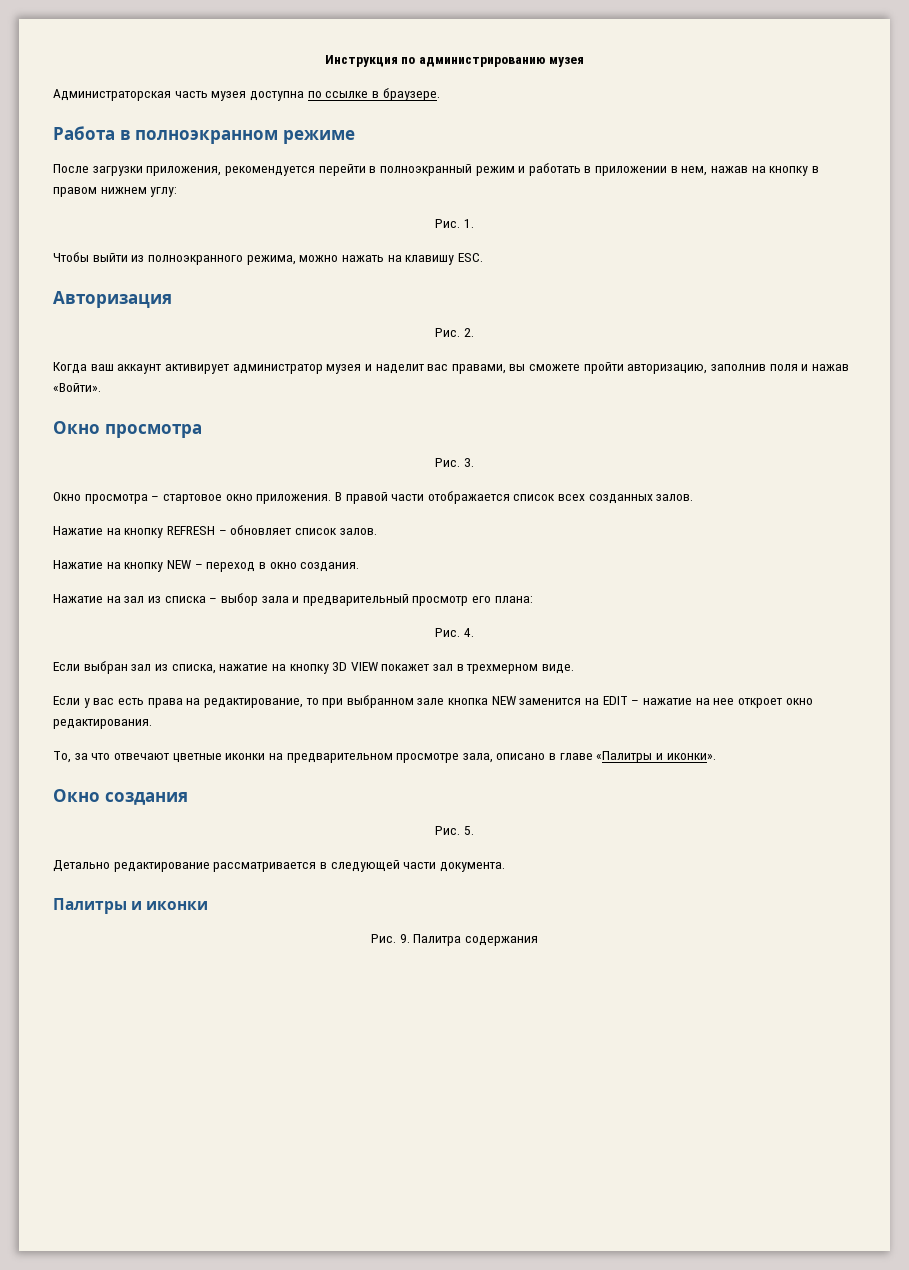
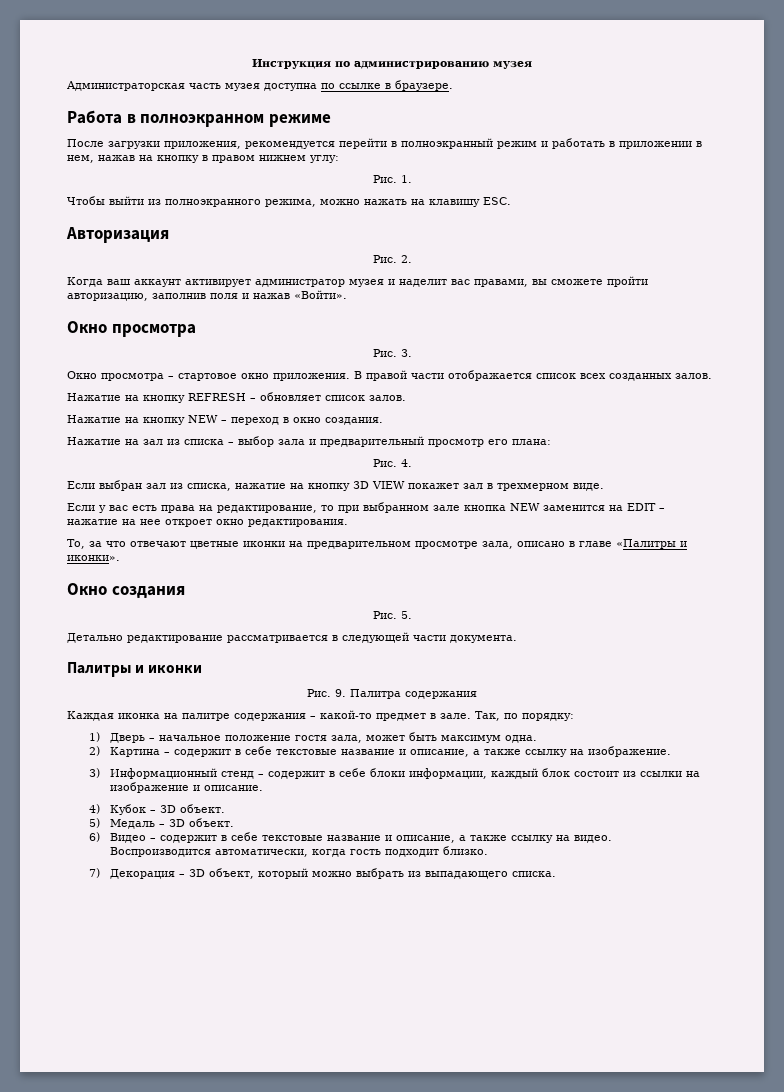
(538, 941) none -> [67,710,574,721] [88,732,538,743] [88,746,672,757] [88,768,701,779] [110,782,264,793] [88,804,226,815] [88,818,235,829] [88,832,613,843] [110,846,489,857] [88,868,557,879] // Каждая иконка на палитре содержания – какой-то предмет в зале. Так, по порядку: // 1) Дверь – начальное положение гостя зала, может быть максимум одна. // 2) Картина – содержит в себе текстовые название и описание, а также ссылку на изображение. // 3) Информационный стенд – содержит в себе блоки информации, каждый блок состоит из ссылки на изображение и описание. // 4) Кубок – 3D объект. // 5) Медаль – 3D объект. // 6) Видео – содержит в себе текстовые название и описание, а также ссылку на видео. Воспроизводится автоматически, когда гость подходит близко. // 7) Декорация – 3D объект, который можно выбрать из выпадающего списка.

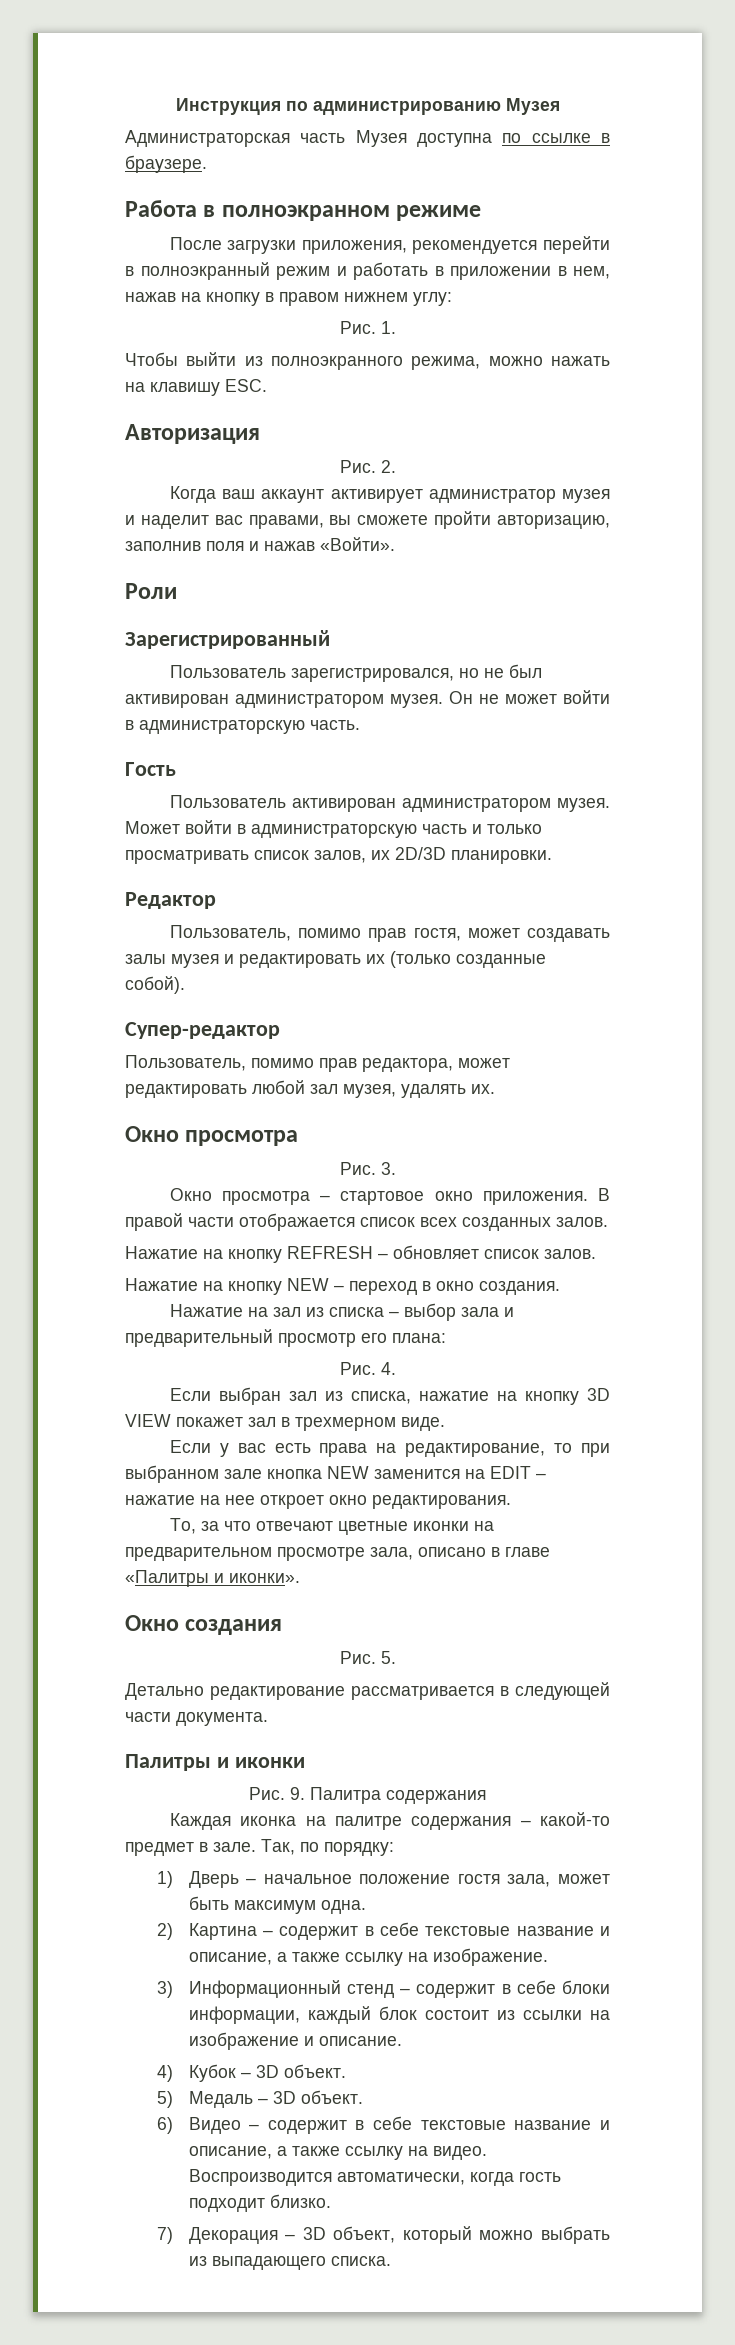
[493,61,532,69] музея -> [505,98,560,115] Музея
[225,83,260,91] музея -> [355,130,407,147] Музея
(347, 294) none -> [125,583,177,599] [125,630,330,649] [169,664,542,682] [125,690,610,708] [125,720,360,734] [125,762,176,776] [169,795,610,812] [125,820,542,838] [125,847,552,864] [125,892,216,909] [169,925,610,942] [125,951,546,968] [125,976,185,994] [125,1022,280,1039] [125,1055,510,1072] [125,1080,495,1098] // Роли // Зарегистрированный // Пользователь зарегистрировался, но не был активирован администратором музея. Он не может войти в администраторскую часть. // Гость // Пользователь активирован администратором музея. Может войти в администраторскую часть и только просматривать список залов, их 2D/3D планировки. // Редактор // Пользователь, помимо прав гостя, может создавать залы музея и редактировать их (только созданные собой). // Супер-редактор // Пользователь, помимо прав редактора, может редактировать любой зал музея, удалять их.

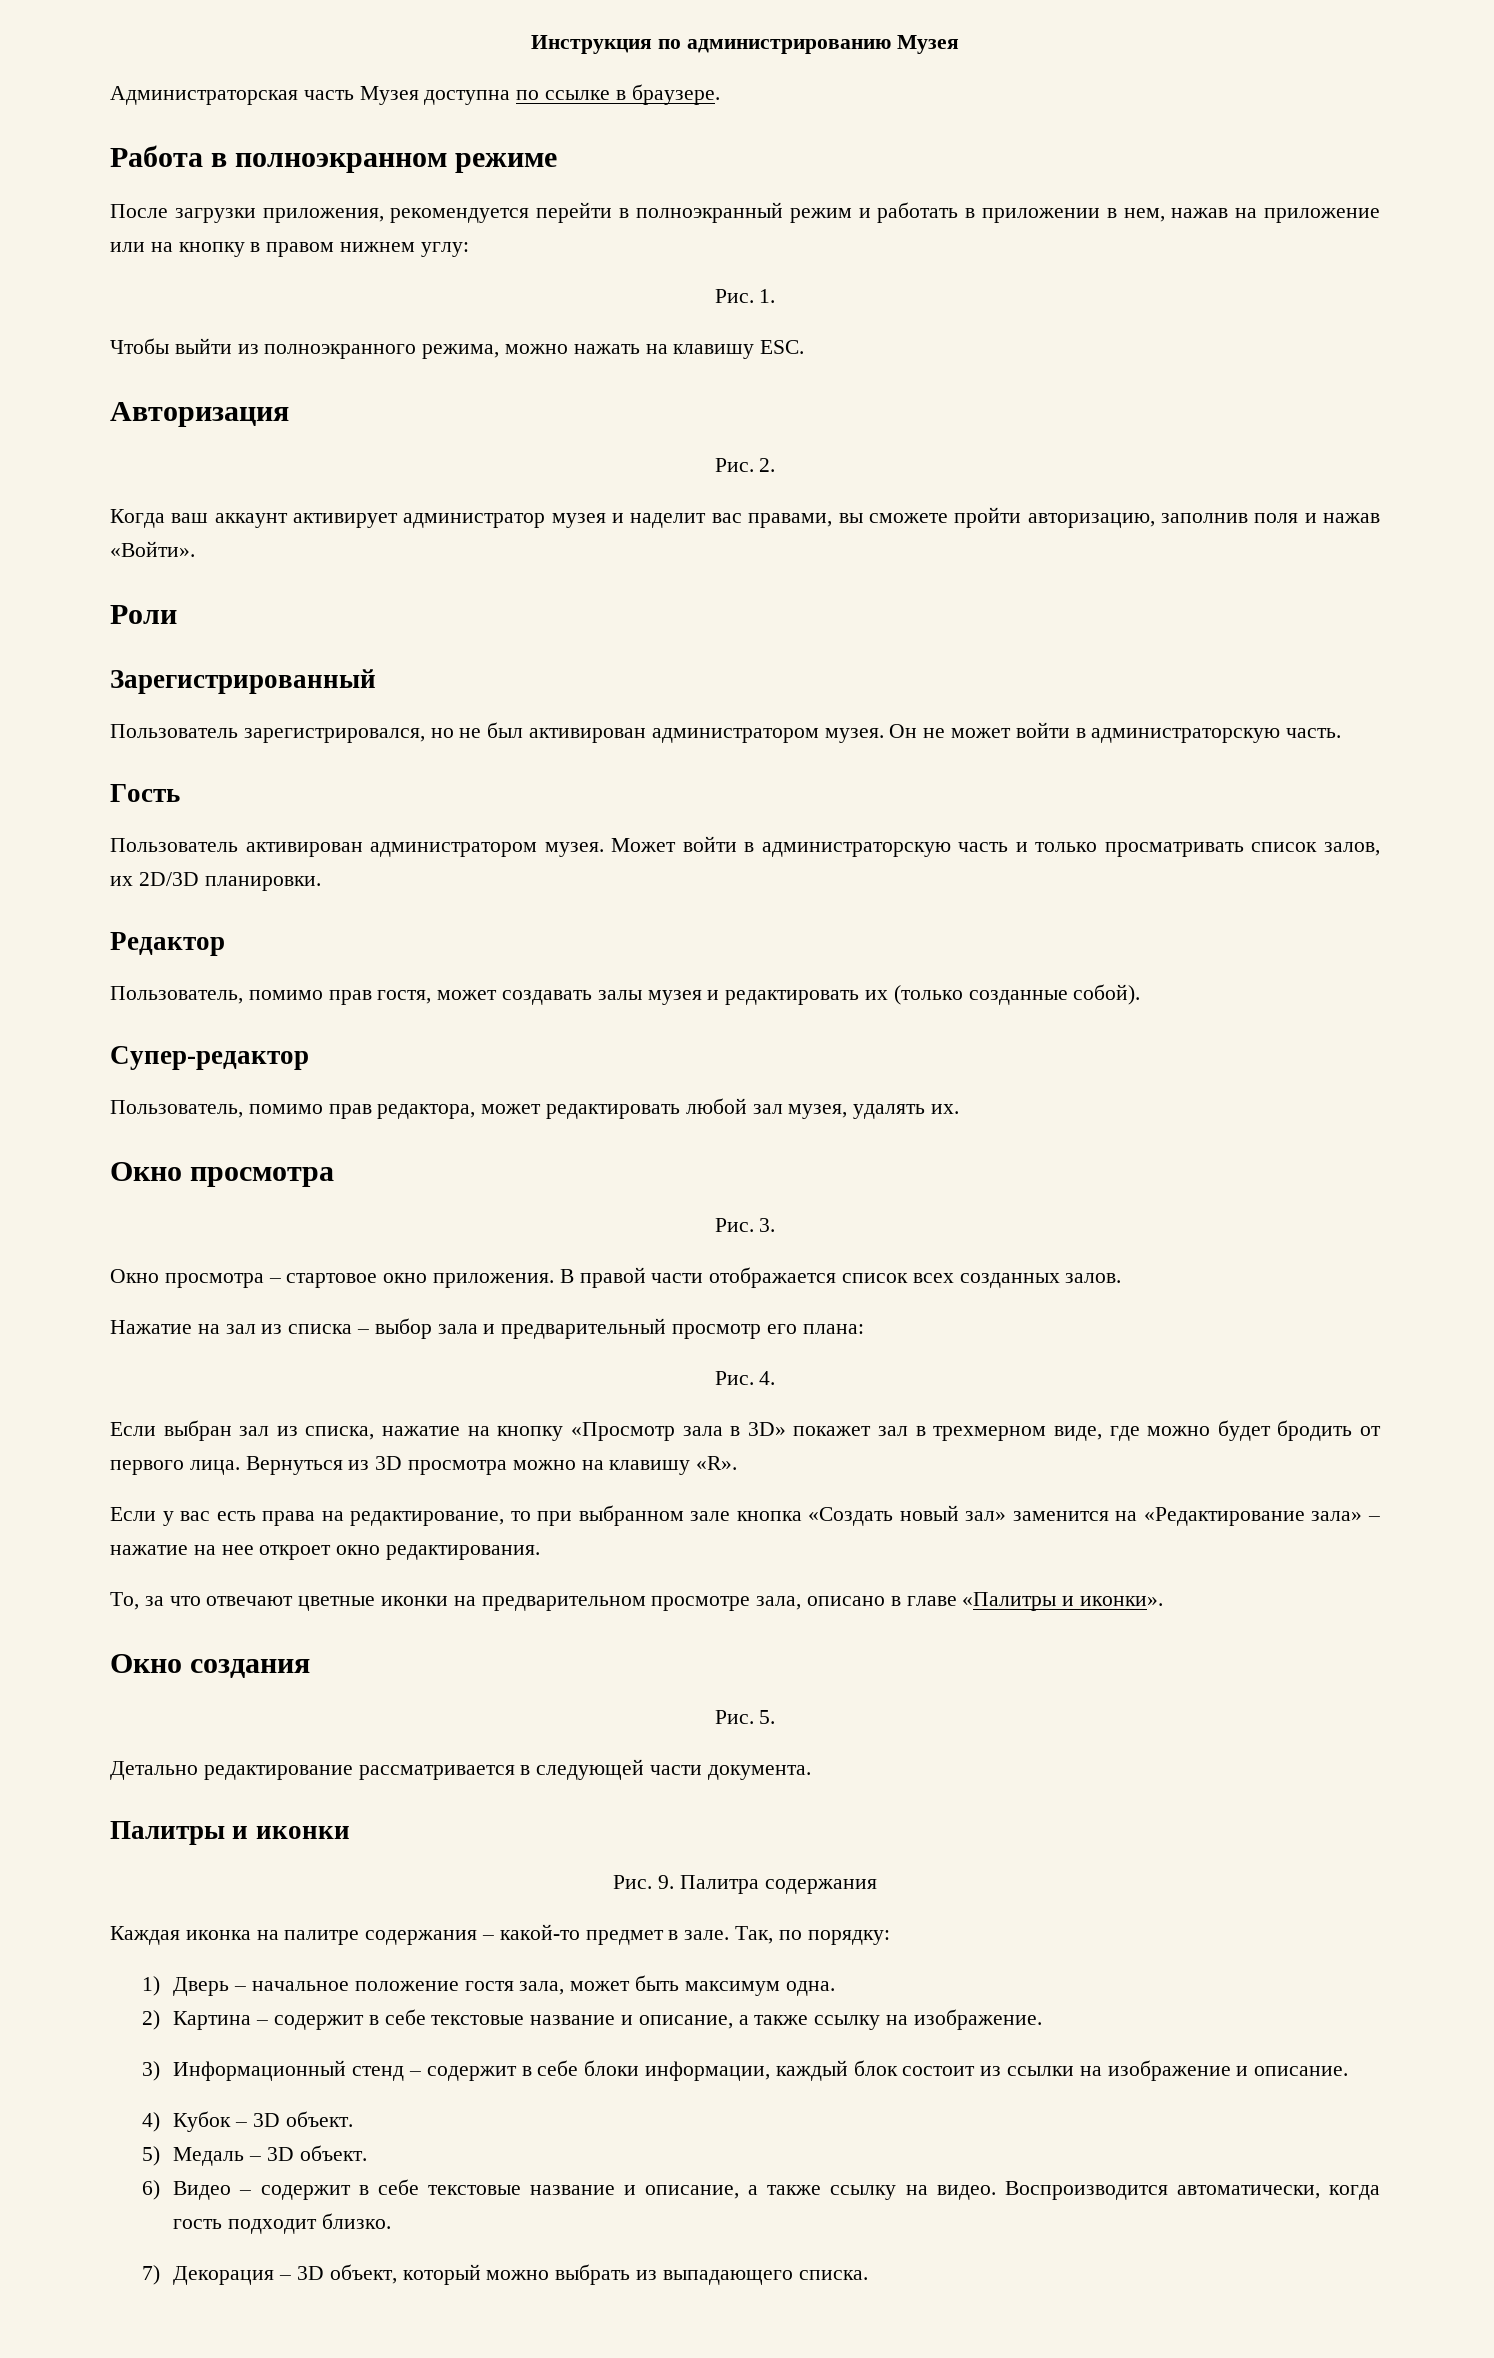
(201, 297) none -> [1264,208,1380,223] [110,242,173,252] приложение или на
[125,1245,596,1263] [125,1278,560,1295] // Нажатие на кнопку REFRESH – обновляет список залов. // Нажатие на кнопку NEW – переход в окно создания. -> (1122, 1278) none
[587,1388,610,1401] [125,1414,445,1431] 3D VIEW покажет зал в трехмерном виде. -> [570,1420,1381,1441] [110,1456,738,1475] «Просмотр зала в 3D» покажет зал в трехмерном виде, где можно будет бродить от первого лица. Вернуться из 3D просмотра можно на клавишу «R».
[327,1466,531,1479] NEW заменится на EDIT -> [808,1505,1363,1526] «Создать новый зал» заменится на «Редактирование зала»

